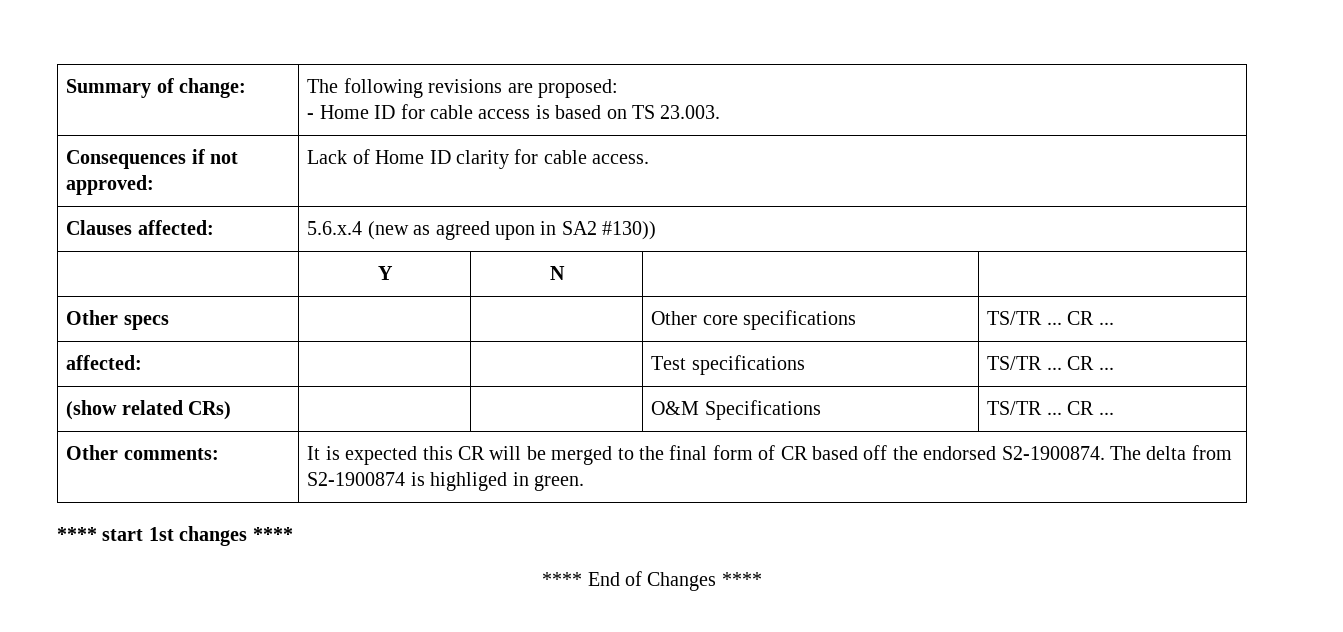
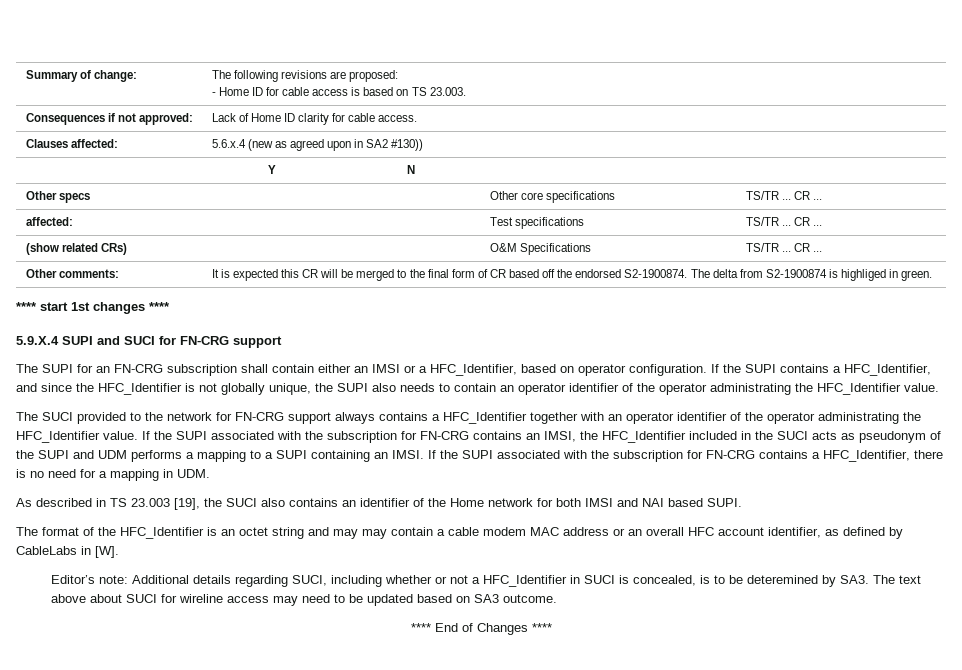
(293, 534) none -> [16,336,282,348] [16,364,931,376] [16,383,939,395] [16,412,921,424] [16,431,941,443] [16,450,943,462] [16,469,210,481] [16,498,742,510] [16,527,903,539] [16,546,119,558] [50,575,921,587] [50,594,557,606] // 5.9.X.4 SUPI and SUCI for FN-CRG support // The SUPI for an FN-CRG subscription shall contain either an IMSI or a HFC_Identifier, based on operator configuration. If the SUPI contains a HFC_Identifier, and since the HFC_Identifier is not globally unique, the SUPI also needs to contain an operator identifier of the operator administrating the HFC_Identifier value. // The SUCI provided to the network for FN-CRG support always contains a HFC_Identifier together with an operator identifier of the operator administrating the HFC_Identifier value. If the SUPI associated with the subscription for FN-CRG contains an IMSI, the HFC_Identifier included in the SUCI acts as pseudonym of the SUPI and UDM performs a mapping to a SUPI containing an IMSI. If the SUPI associated with the subscription for FN-CRG contains a HFC_Identifier, there is no need for a mapping in UDM. // As described in TS 23.003 [19], the SUCI also contains an identifier of the Home network for both IMSI and NAI based SUPI. // The format of the HFC_Identifier is an octet string and may may contain a cable modem MAC address or an overall HFC account identifier, as defined by CableLabs in [W]. // Editor’s note: Additional details regarding SUCI, including whether or not a HFC_Identifier in SUCI is concealed, is to be deteremined by SA3. The text above about SUCI for wireline access may need to be updated based on SA3 outcome.

